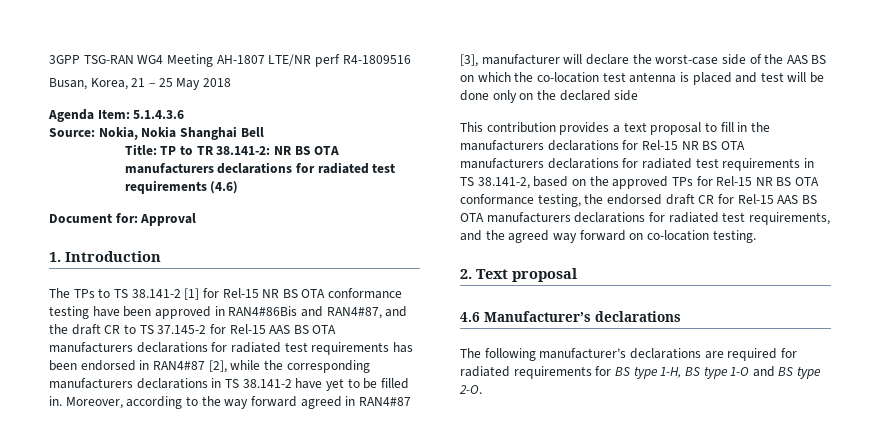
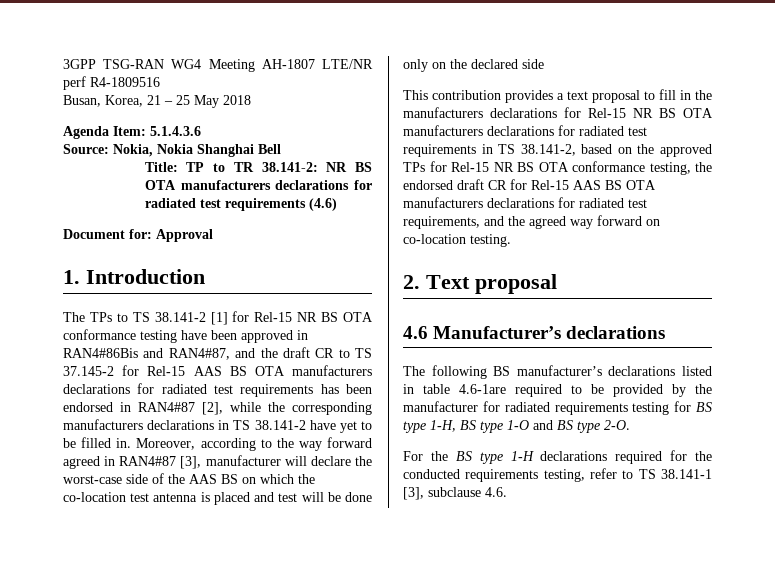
(536, 354) none -> [493,366,511,376] BS
[704,348,778,361] are required -> [682,366,712,376] [403,384,712,397] [403,401,478,412] listed in table 4.6-1are required to be provided by the manufacturer
(592, 372) none -> [632,402,670,415] testing
(482, 389) none -> [403,450,712,464] [403,468,712,482] [403,487,507,500] // For the BS type 1-H declarations required for the conducted requirements testing, refer to TS 38.141-1 [3], subclause 4.6.

